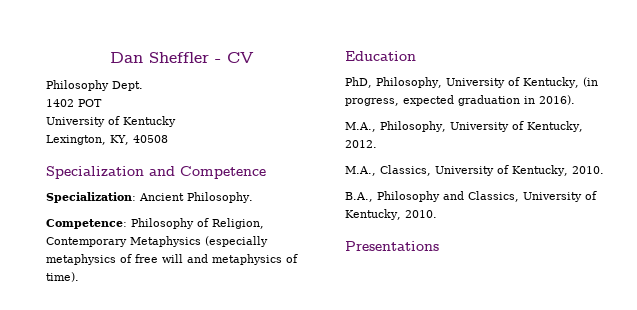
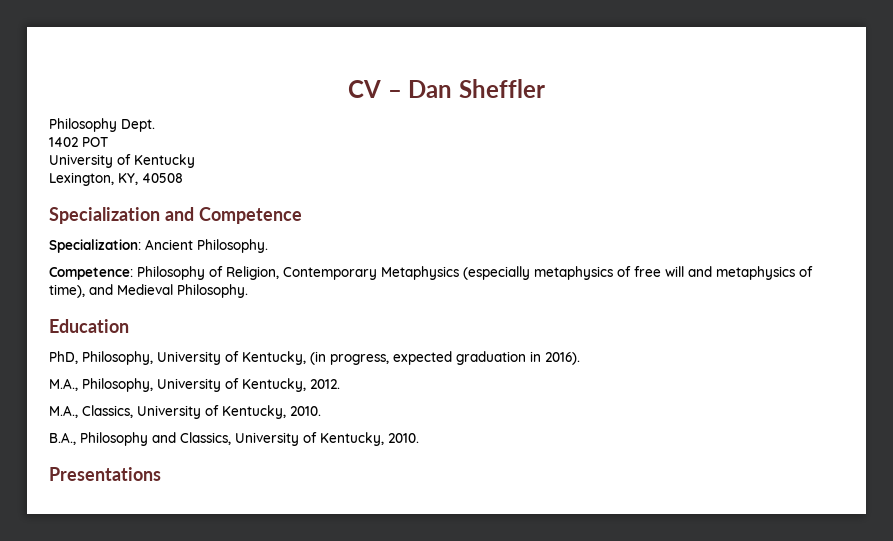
(110, 57) none -> [348,80,402,98] CV –
[215,52,254,63] - CV -> (545, 88) none
[46,272,79,282] time). -> [49,284,248,298] time), and Medieval Philosophy.

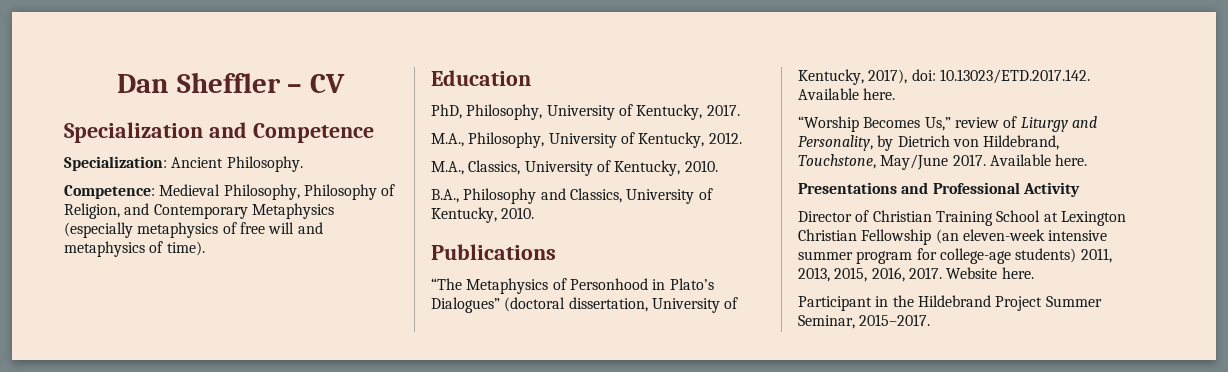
[348,80,402,98] CV – -> (116, 83) none
[49,118,155,132] [49,137,108,147] [49,154,195,168] [49,172,183,186] // Philosophy Dept. // 1402 POT // University of Kentucky // Lexington, KY, 40508 -> [287,74,346,93] – CV
(133, 273) none -> [159,184,300,200] Medieval Philosophy,
(279, 273) none -> [124,203,150,215] and
[49,284,248,298] time), and Medieval Philosophy. -> [166,241,205,256] time).
[310,351,580,365] (in progress, expected graduation in 2016). -> [706,104,740,116] 2017.
[49,467,161,481] Presentations -> [431,244,556,260] [431,278,714,294] [431,297,739,313] [798,69,1090,85] [798,88,896,100] [798,116,1097,132] [798,135,1060,151] [798,154,1088,170] [798,182,1080,197] [798,210,1126,226] [798,229,1108,245] [798,248,1112,264] [798,267,1034,282] [798,295,1102,311] [798,314,931,329] Publications // “The Metaphysics of Personhood in Plato’s Dialogues” (doctoral dissertation, University of Kentucky, 2017), doi: 10.13023/ETD.2017.142. Available here. // “Worship Becomes Us,” review of Liturgy and Personality, by Dietrich von Hildebrand, Touchstone, May/June 2017. Available here. // Presentations and Professional Activity // Director of Christian Training School at Lexington Christian Fellowship (an eleven-week intensive summer program for college-age students) 2011, 2013, 2015, 2016, 2017. Website here. // Participant in the Hildebrand Project Summer Seminar, 2015–2017.

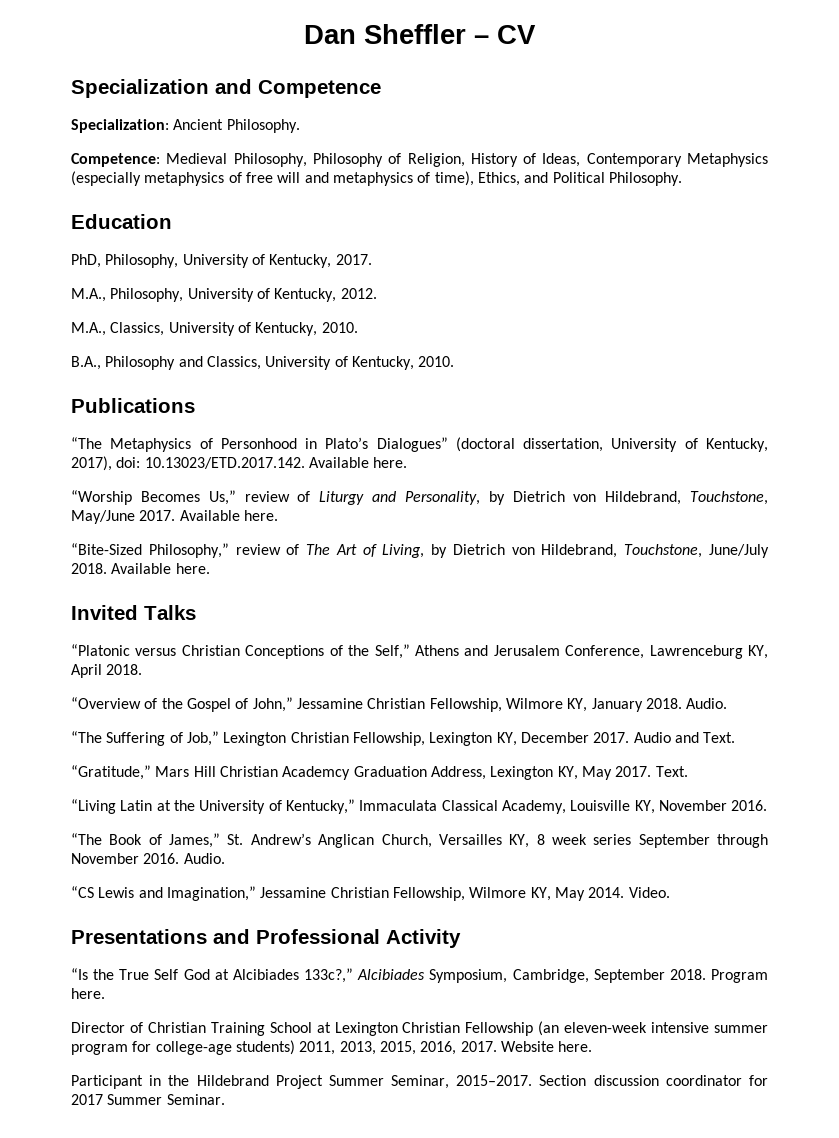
[124,203,150,215] and -> [470,153,581,167] History of Ideas,
[166,241,205,256] time). -> [434,171,682,186] time), Ethics, and Political Philosophy.
[798,182,1080,197] Presentations and Professional Activity -> [71,543,769,558] [71,563,210,574] [71,605,196,620] [71,644,768,659] [71,664,143,678] [71,697,728,712] [71,731,736,746] [71,765,688,780] [71,799,768,814] [71,833,768,848] [71,853,225,864] [71,886,670,901] [71,929,461,948] [71,968,768,983] [71,988,105,999] “Bite-Sized Philosophy,” review of The Art of Living, by Dietrich von Hildebrand, Touchstone, June/July 2018. Available here. // Invited Talks // “Platonic versus Christian Conceptions of the Self,” Athens and Jerusalem Conference, Lawrenceburg KY, April 2018. // “Overview of the Gospel of John,” Jessamine Christian Fellowship, Wilmore KY, January 2018. Audio. // “The Suffering of Job,” Lexington Christian Fellowship, Lexington KY, December 2017. Audio and Text. // “Gratitude,” Mars Hill Christian Academcy Graduation Address, Lexington KY, May 2017. Text. // “Living Latin at the University of Kentucky,” Immaculata Classical Academy, Louisville KY, November 2016. // “The Book of James,” St. Andrew’s Anglican Church, Versailles KY, 8 week series September through November 2016. Audio. // “CS Lewis and Imagination,” Jessamine Christian Fellowship, Wilmore KY, May 2014. Video. // Presentations and Professional Activity // “Is the True Self God at Alcibiades 133c?,” Alcibiades Symposium, Cambridge, September 2018. Program here.
(931, 320) none -> [539,1075,768,1086] [71,1094,225,1105] Section discussion coordinator for 2017 Summer Seminar.

